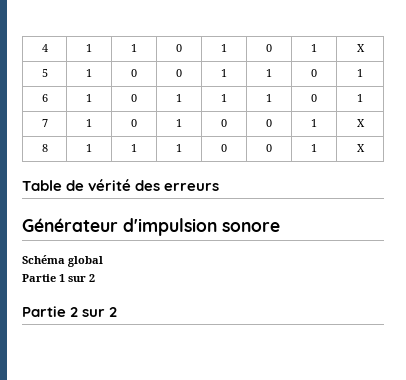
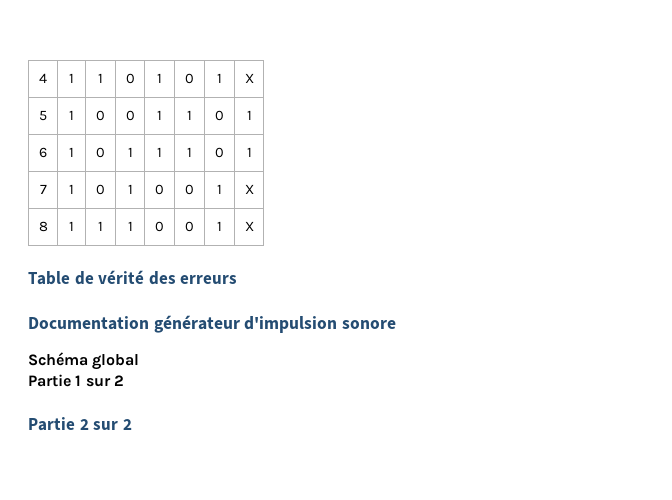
[22,218,118,232] Générateur -> [28,315,240,333] Documentation générateur

